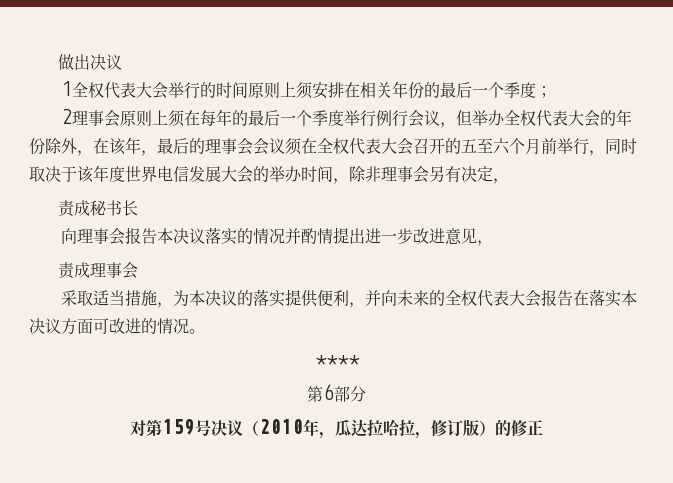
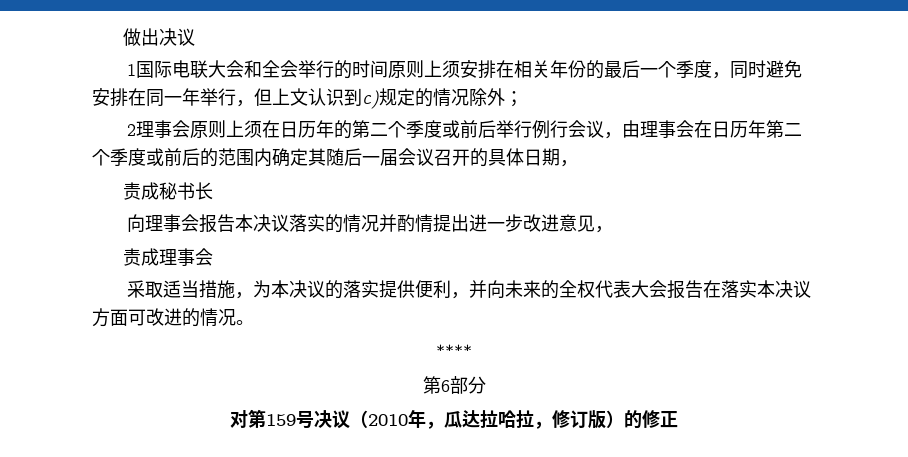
[72,82,153,99] 全权代表大 -> [136,60,281,78] 国际电联大会和全
(537, 90) none -> [712,60,803,79] [92,88,505,109] ，同时避免安排在同一年举行，但上文认识到c)规定的情况除外
[200,109,633,128] [29,137,637,156] [29,165,493,184] 每年的最后一个季度举行例行会议，但举办全权代表大会的年份除外，在该年，最后的理事会会议须在全权代表大会召开的五至六个月前举行，同时取决于该年度世界电信发展大会的举办时间，除非理事会另有决定 -> [280,120,803,139] [92,148,560,167] 日历年的第二个季度或前后举行例行会议，由理事会在日历年第二个季度或前后的范围内确定其随后一届会议召开的具体日期

